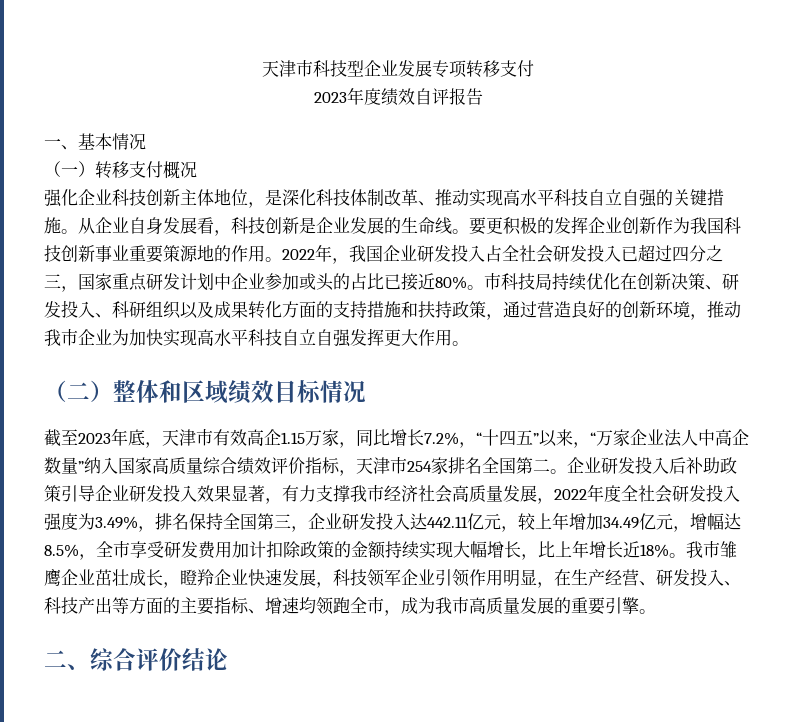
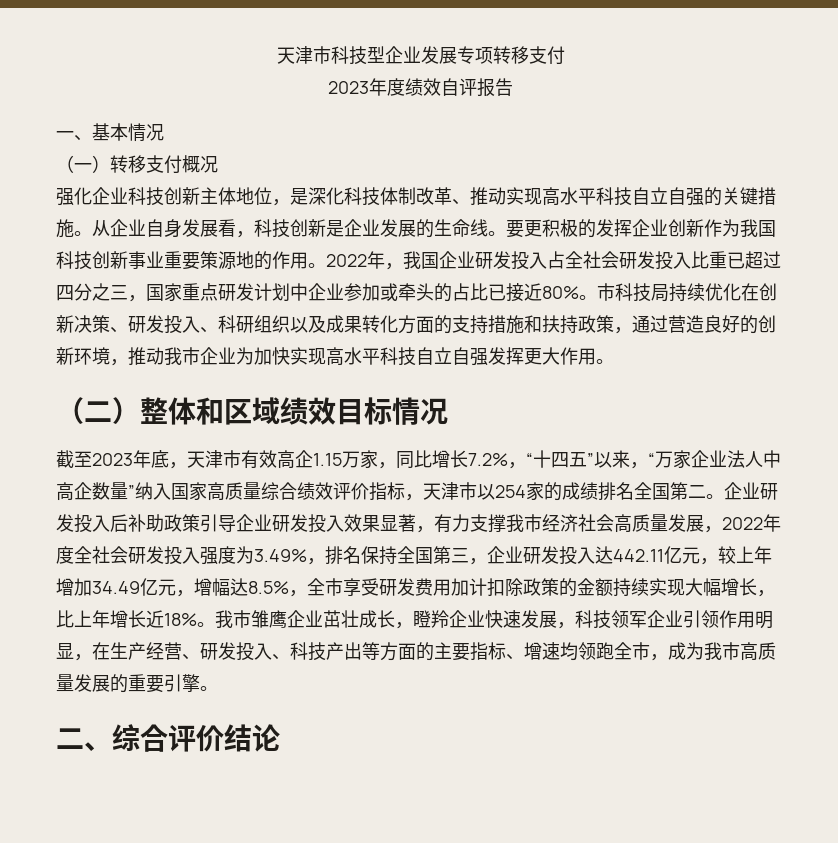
(621, 253) none -> [691,251,727,269] 比重
(316, 281) none -> [398,283,416,301] 牵
[407,457,448,475] 254家 -> [477,482,598,501] 以254家的成绩

